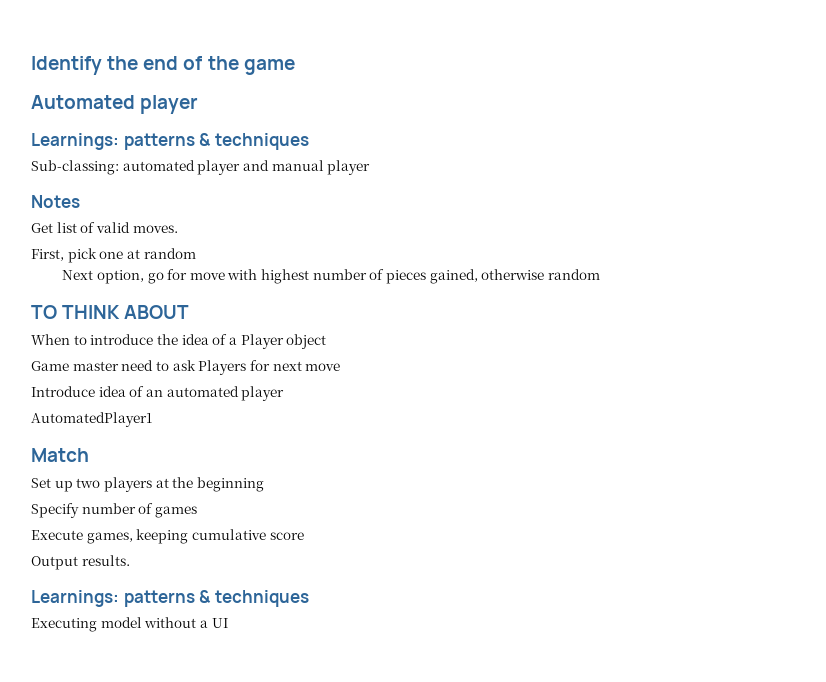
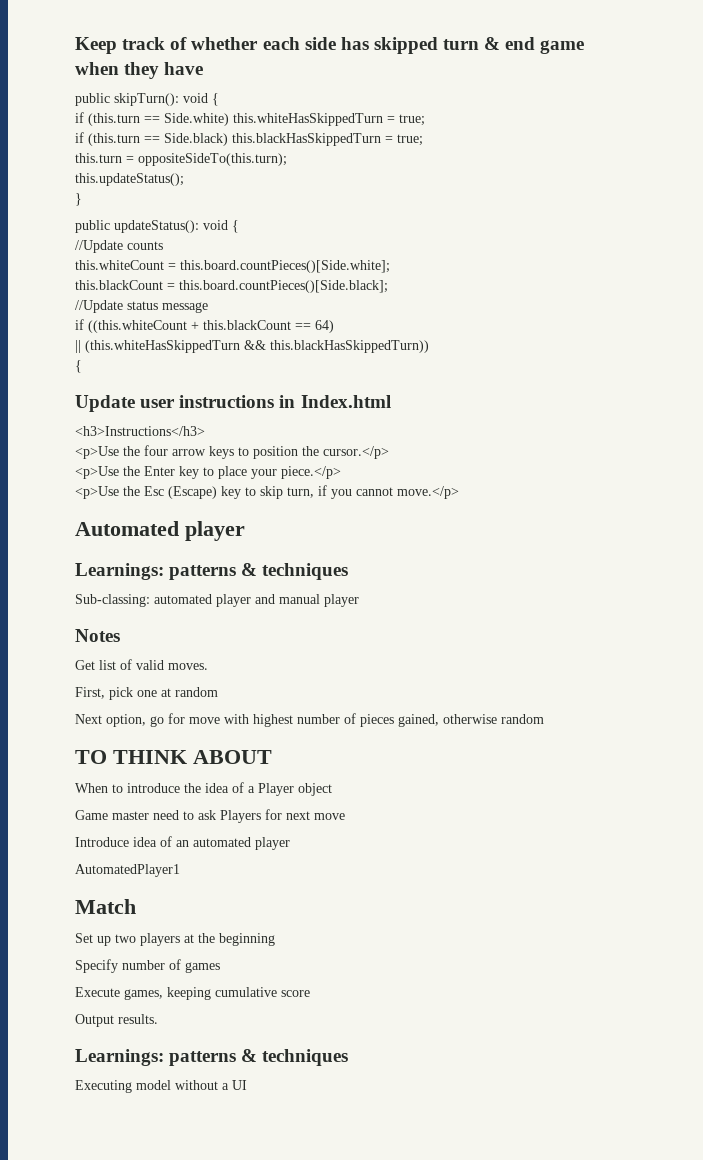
[31,56,295,75] Identify the end of the game -> [75,37,585,54] [75,62,204,79] [75,93,219,106] [75,112,425,126] [75,132,423,146] [75,153,287,166] [75,173,184,186] [75,193,82,206] [75,220,239,233] [75,240,163,253] [75,260,390,273] [75,280,388,293] [75,300,208,313] [75,319,334,333] [75,340,429,353] [75,360,82,373] [75,395,391,412] [75,426,205,436] [75,445,389,459] [75,466,341,479] [75,485,459,499] Keep track of whether each side has skipped turn & end game when they have // public skipTurn(): void { // if (this.turn == Side.white) this.whiteHasSkippedTurn = true; // if (this.turn == Side.black) this.blackHasSkippedTurn = true; // this.turn = oppositeSideTo(this.turn); // this.updateStatus(); // } // public updateStatus(): void { // //Update counts // this.whiteCount = this.board.countPieces()[Side.white]; // this.blackCount = this.board.countPieces()[Side.black]; // //Update status message // if ((this.whiteCount + this.blackCount == 64) // || (this.whiteHasSkippedTurn && this.blackHasSkippedTurn)) // { // Update user instructions in Index.html // <h3>Instructions</h3> // <p>Use the four arrow keys to position the cursor.</p> // <p>Use the Enter key to place your piece.</p> // <p>Use the Esc (Escape) key to skip turn, if you cannot move.</p>

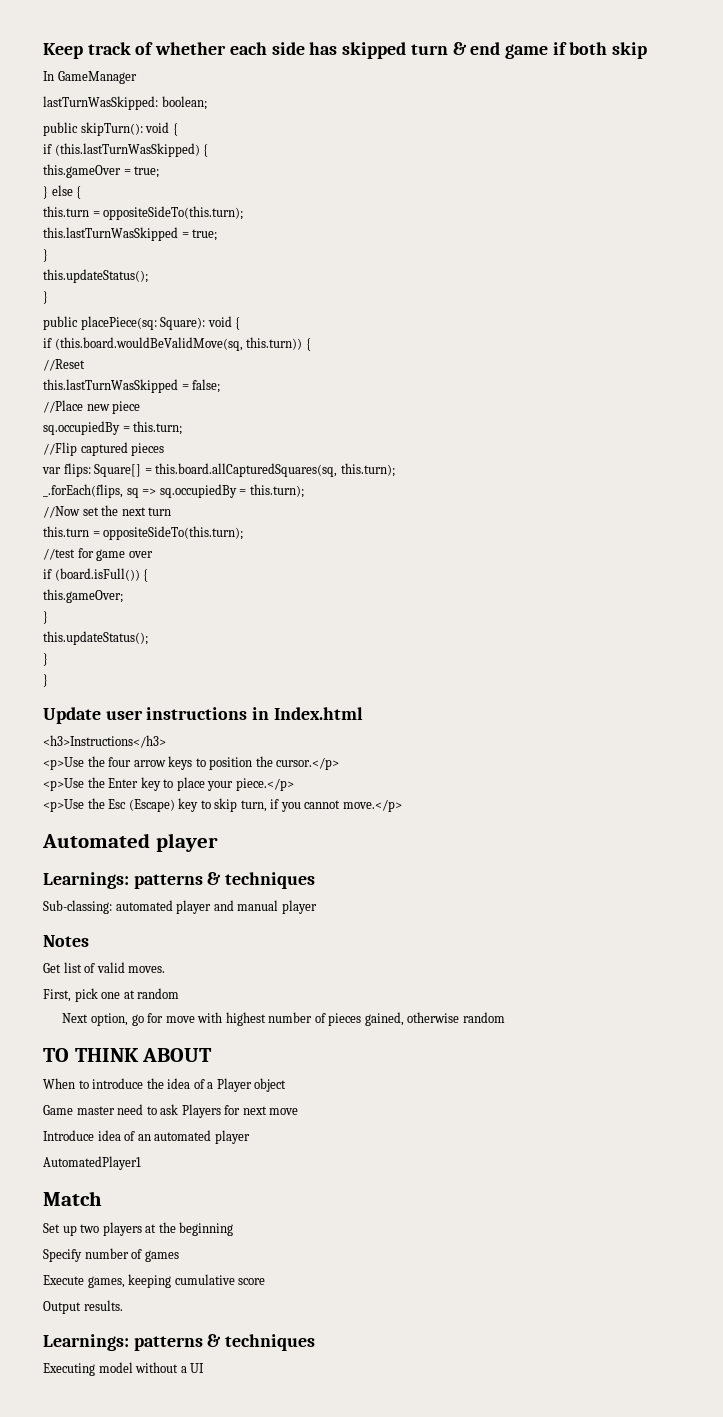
[75,62,204,79] when they have -> [552,42,648,59] [43,71,137,84] [43,96,207,110] if both skip // In GameManager // lastTurnWasSkipped: boolean;
[88,113,425,126] [75,132,423,146] [75,153,287,166] (this.turn == Side.white) this.whiteHasSkippedTurn = true; // if (this.turn == Side.black) this.blackHasSkippedTurn = true; // this.turn = oppositeSideTo(this.turn); -> [54,143,209,157] [43,164,160,178] [43,185,82,199] [43,206,244,220] [43,227,218,241] [43,249,48,262] (this.lastTurnWasSkipped) { // this.gameOver = true; // } else { // this.turn = oppositeSideTo(this.turn); // this.lastTurnWasSkipped = true; // }
[114,220,239,233] [75,240,163,253] [75,260,390,273] [75,280,388,293] [75,300,208,313] [75,319,334,333] [75,340,429,353] [75,360,82,373] updateStatus(): void { // //Update counts // this.whiteCount = this.board.countPieces()[Side.white]; // this.blackCount = this.board.countPieces()[Side.black]; // //Update status message // if ((this.whiteCount + this.blackCount == 64) // || (this.whiteHasSkippedTurn && this.blackHasSkippedTurn)) // { -> [80,316,241,330] [43,337,311,351] [43,359,85,371] [43,379,221,393] [43,400,141,414] [43,421,183,435] [43,442,165,456] [42,463,395,477] [43,484,304,498] [43,505,172,518] [43,526,244,540] [43,548,153,561] [43,568,149,582] [43,589,123,603] [43,611,48,624] [43,631,148,645] [43,653,48,666] [43,674,48,687] placePiece(sq: Square): void { // if (this.board.wouldBeValidMove(sq, this.turn)) { // //Reset // this.lastTurnWasSkipped = false; // //Place new piece // sq.occupiedBy = this.turn; // //Flip captured pieces // var flips: Square[] = this.board.allCapturedSquares(sq, this.turn); // _.forEach(flips, sq => sq.occupiedBy = this.turn); // //Now set the next turn // this.turn = oppositeSideTo(this.turn); // //test for game over // if (board.isFull()) { // this.gameOver; // } // this.updateStatus(); // } // }

